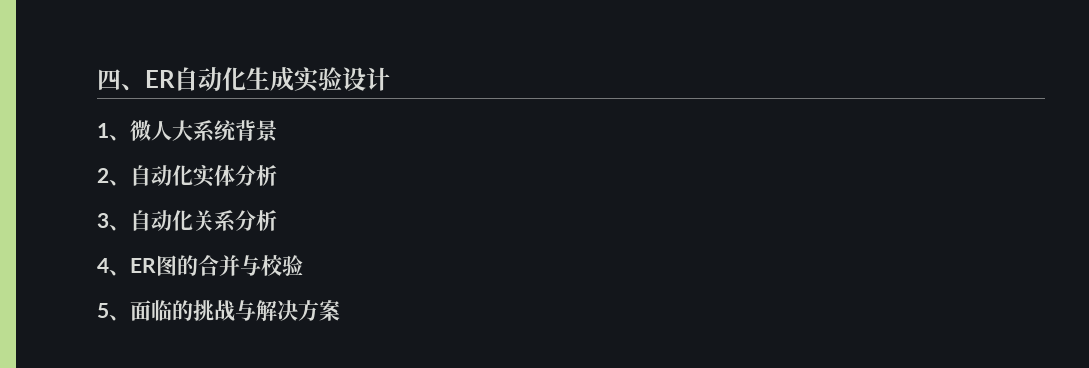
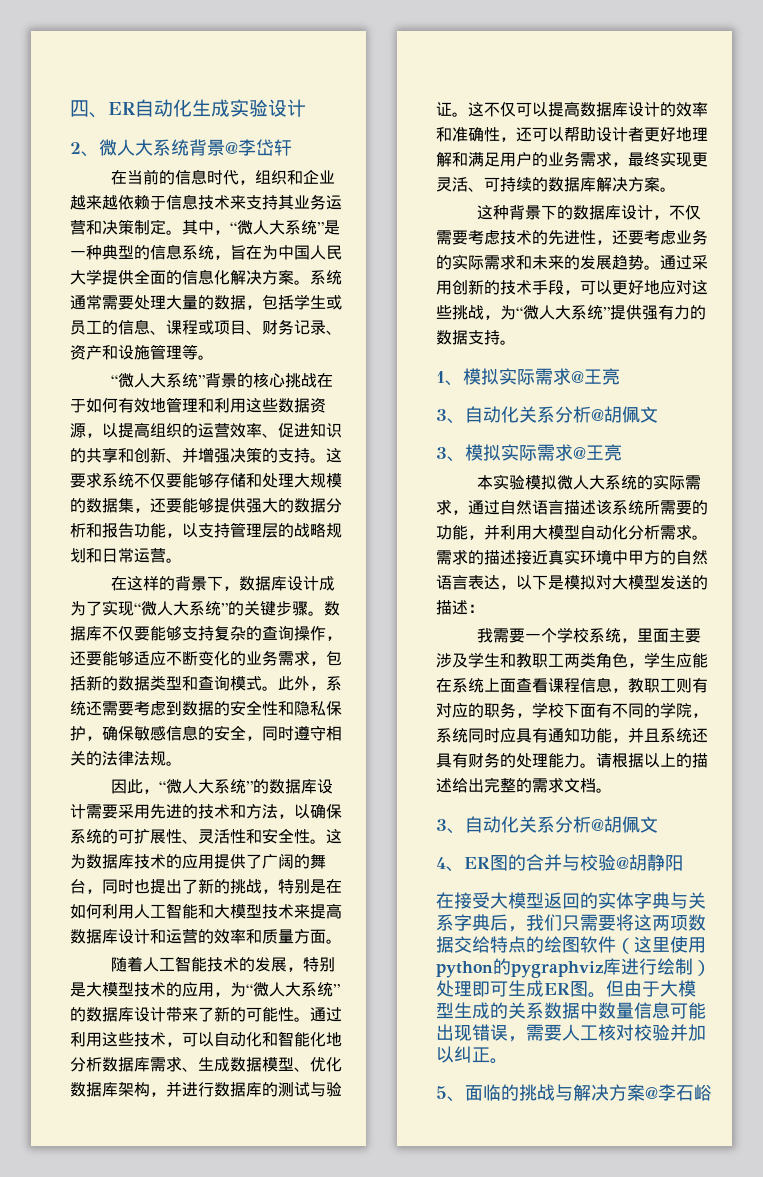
[97,123,109,138] 1 -> [70,142,81,154] 2
[97,165,277,187] [97,210,277,232] // 2、自动化实体分析 // 3、自动化关系分析 -> [225,139,292,156] [110,169,335,185] [70,194,342,210] [70,219,340,235] [70,244,342,260] [70,269,342,285] [70,294,342,310] [70,319,342,335] [70,344,214,360] [110,373,333,388] [70,397,326,413] [70,422,342,438] [70,447,342,463] [70,472,342,488] [70,498,342,513] [70,522,342,538] [70,548,182,563] [110,576,335,591] [70,600,340,616] [70,625,342,641] [70,650,342,666] [70,675,342,691] [70,700,342,716] [70,725,342,741] [70,751,182,766] [110,779,333,794] [70,804,342,819] [70,828,342,844] [70,853,326,869] [70,878,342,894] [70,903,342,919] [70,929,342,944] [110,956,335,972] [70,982,340,997] [70,1006,342,1022] [70,1031,342,1047] [70,1056,342,1072] [70,1081,342,1097] [436,101,708,117] [436,127,708,142] [436,151,708,167] [436,177,676,192] [476,205,701,220] [436,229,708,245] [436,254,708,270] [436,279,708,295] [436,305,706,320] [436,330,516,345] [436,368,620,386] [436,406,658,424] [436,444,622,462] [476,474,701,490] [436,499,708,515] [436,524,708,540] [436,549,708,565] [436,574,708,590] [436,600,484,615] [476,627,701,643] [436,652,708,668] [436,677,708,693] [436,702,708,718] [436,727,708,743] [436,752,708,768] [436,777,612,793] [436,816,658,834] @李岱轩 // 在当前的信息时代，组织和企业越来越依赖于信息技术来支持其业务运营和决策制定。其中，“微人大系统”是一种典型的信息系统，旨在为中国人民大学提供全面的信息化解决方案。系统通常需要处理大量的数据，包括学生或员工的信息、课程或项目、财务记录、资产和设施管理等。 // “微人大系统”背景的核心挑战在于如何有效地管理和利用这些数据资源，以提高组织的运营效率、促进知识的共享和创新、并增强决策的支持。这要求系统不仅要能够存储和处理大规模的数据集，还要能够提供强大的数据分析和报告功能，以支持管理层的战略规划和日常运营。 // 在这样的背景下，数据库设计成为了实现“微人大系统”的关键步骤。数据库不仅要能够支持复杂的查询操作，还要能够适应不断变化的业务需求，包括新的数据类型和查询模式。此外，系统还需要考虑到数据的安全性和隐私保护，确保敏感信息的安全，同时遵守相关的法律法规。 // 因此，“微人大系统”的数据库设计需要采用先进的技术和方法，以确保系统的可扩展性、灵活性和安全性。这为数据库技术的应用提供了广阔的舞台，同时也提出了新的挑战，特别是在如何利用人工智能和大模型技术来提高数据库设计和运营的效率和质量方面。 // 随着人工智能技术的发展，特别是大模型技术的应用，为“微人大系统”的数据库设计带来了新的可能性。通过利用这些技术，可以自动化和智能化地分析数据库需求、生成数据模型、优化数据库架构，并进行数据库的测试与验证。这不仅可以提高数据库设计的效率和准确性，还可以帮助设计者更好地理解和满足用户的业务需求，最终实现更灵活、可持续的数据库解决方案。 // 这种背景下的数据库设计，不仅需要考虑技术的先进性，还要考虑业务的实际需求和未来的发展趋势。通过采用创新的技术手段，可以更好地应对这些挑战，为“微人大系统”提供强有力的数据支持。 // 1、模拟实际需求@王亮 // 3、自动化关系分析@胡佩文 // 3、模拟实际需求@王亮 // 本实验模拟微人大系统的实际需求，通过自然语言描述该系统所需要的功能，并利用大模型自动化分析需求。需求的描述接近真实环境中甲方的自然语言表达，以下是模拟对大模型发送的描述： // 我需要一个学校系统，里面主要涉及学生和教职工两类角色，学生应能在系统上面查看课程信息，教职工则有对应的职务，学校下面有不同的学院，系统同时应具有通知功能，并且系统还具有财务的处理能力。请根据以上的描述给出完整的需求文档。 // 3、自动化关系分析@胡佩文
(303, 265) none -> [616,854,683,871] [436,892,706,909] [436,914,706,932] [436,936,706,954] [436,958,711,978] [436,980,696,998] [436,1002,706,1019] [436,1024,706,1042] [436,1046,508,1064] @胡静阳 // 在接受大模型返回的实体字典与关系字典后，我们只需要将这两项数据交给特点的绘图软件（这里使用python的pygraphviz库进行绘制）处理即可生成ER图。但由于大模型生成的关系数据中数量信息可能出现错误，需要人工核对校验并加以纠正。
(340, 310) none -> [645,1084,712,1101] @李石峪

